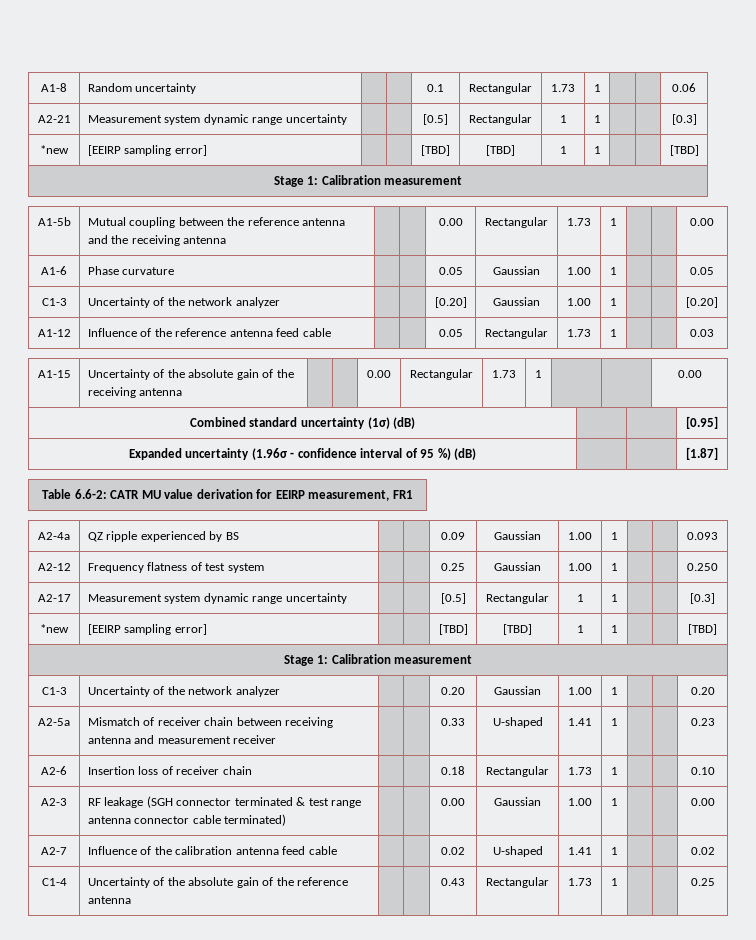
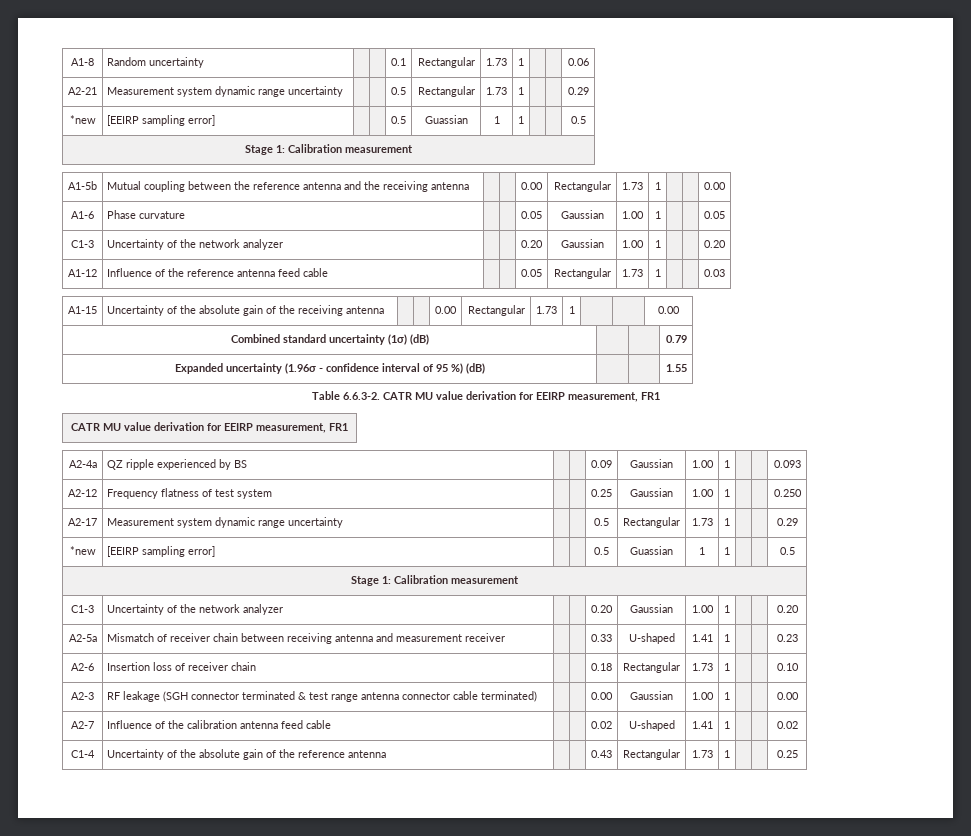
[423,114,448,125] [469,114,532,125] [559,115,567,123] [593,115,601,123] [671,114,697,125] [40,145,69,154] [87,145,207,156] [421,145,450,156] [486,145,515,156] [559,146,567,154] [593,146,601,154] [669,145,699,156] [0.5] | Rectangular | 1 | 1 | | | [0.3] // *new | [EEIRP sampling error] | | | [TBD] | [TBD] | 1 | 1 | | | [TBD] -> [391,87,406,95] [417,86,475,97] [486,87,507,95] [518,87,524,95] [567,87,589,95] [69,115,96,124] [107,115,216,126] [391,116,406,124] [424,115,468,124] [493,116,500,124] [518,116,524,124] [570,116,586,124] 0.5 | Rectangular | 1.73 | 1 | | | 0.29 // *new | [EEIRP sampling error] | | | 0.5 | Guassian | 1 | 1 | | | 0.5
[434,297,467,308] [493,297,540,306] [567,298,591,306] [610,298,617,306] [685,297,718,308] [0.20] | Gaussian | 1.00 | 1 | | | [0.20] -> [521,240,543,248] [560,239,604,248] [622,240,644,248] [654,240,661,248] [704,240,726,248] 0.20 | Gaussian | 1.00 | 1 | | | 0.20
[685,416,718,429] [0.95] -> [665,335,687,343] 0.79
[685,447,718,460] [42,489,107,499] [1.87] // Table 6.6-2: -> [665,364,687,372] [311,391,660,402] 1.55 // Table 6.6.3-2. CATR MU value derivation for EEIRP measurement, FR1 //
[440,593,466,604] [486,593,549,604] [576,594,584,602] [611,594,618,602] [689,593,715,604] [40,624,69,633] [87,624,207,635] [438,624,468,635] [503,624,532,635] [576,625,584,633] [611,625,618,633] [687,624,717,635] [0.5] | Rectangular | 1 | 1 | | | [0.3] // *new | [EEIRP sampling error] | | | [TBD] | [TBD] | 1 | 1 | | | [TBD] -> [594,518,609,526] [623,517,680,528] [691,518,713,526] [724,518,730,526] [776,518,798,526] [69,546,96,555] [107,546,216,557] [594,547,609,555] [630,546,673,555] [699,547,705,555] [724,547,730,555] [779,547,795,555] 0.5 | Rectangular | 1.73 | 1 | | | 0.29 // *new | [EEIRP sampling error] | | | 0.5 | Guassian | 1 | 1 | | | 0.5

